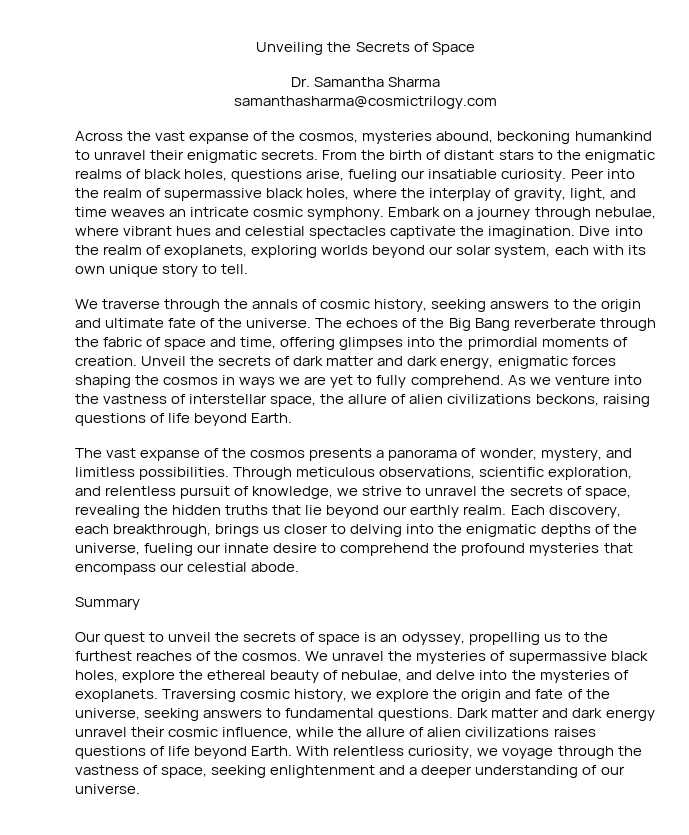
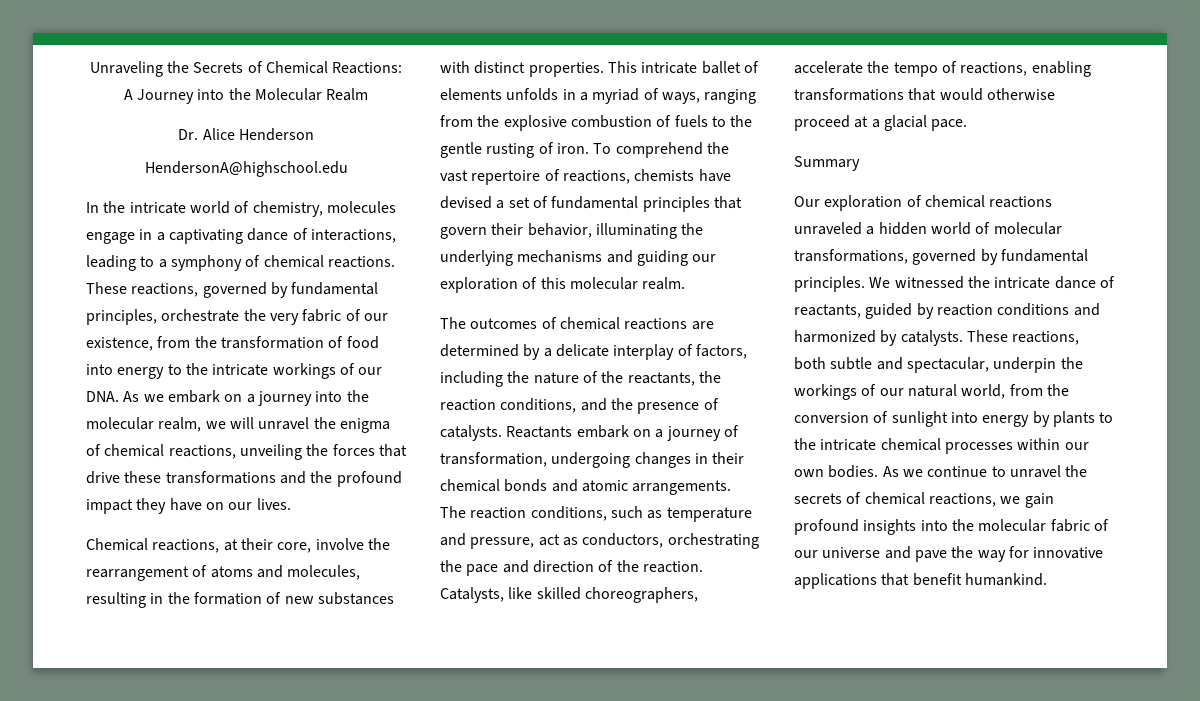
[256,42,324,55] Unveiling -> [89,61,163,77] Unraveling
[431,42,475,55] [290,77,441,87] [234,96,497,109] [75,131,652,144] [75,150,655,163] [75,169,635,182] [75,188,636,201] [75,207,656,220] [75,226,643,239] [75,245,646,258] [75,264,249,277] [75,299,641,312] [75,318,656,331] [75,337,628,350] [75,356,616,369] [75,375,642,388] [75,394,650,407] [75,413,293,426] [75,448,632,461] [75,467,633,480] [75,486,403,499] Space // Dr. Samantha Sharma // samanthasharma@cosmictrilogy.com // Across the vast expanse of the cosmos, mysteries abound, beckoning humankind to unravel their enigmatic secrets. From the birth of distant stars to the enigmatic realms of black holes, questions arise, fueling our insatiable curiosity. Peer into the realm of supermassive black holes, where the interplay of gravity, light, and time weaves an intricate cosmic symphony. Embark on a journey through nebulae, where vibrant hues and celestial spectacles captivate the imagination. Dive into the realm of exoplanets, exploring worlds beyond our solar system, each with its own unique story to tell. // We traverse through the annals of cosmic history, seeking answers to the origin and ultimate fate of the universe. The echoes of the Big Bang reverberate through the fabric of space and time, offering glimpses into the primordial moments of creation. Unveil the secrets of dark matter and dark energy, enigmatic forces shaping the cosmos in ways we are yet to fully comprehend. As we venture into the vastness of interstellar space, the allure of alien civilizations beckons, raising questions of life beyond Earth. // The vast expanse of the cosmos presents a panorama of wonder, mystery, and limitless possibilities. Through meticulous observations, scientific exploration, and relentless pursuit of knowledge, we strive -> [265,61,403,74] [123,88,369,104] [178,128,314,141] [144,161,348,177] [86,201,396,217] [86,228,396,244] [86,255,395,271] [86,282,379,298] [86,309,388,325] [86,336,379,351] [86,363,383,379] [86,390,369,406] [86,417,390,433] [86,444,407,460] [86,471,402,487] [86,498,291,514] [86,538,390,553] [86,565,361,581] [86,592,394,608] [440,61,759,77] [440,88,757,104] [440,115,753,131] [440,142,729,158] [440,169,731,185] [440,196,742,212] [440,223,704,239] [440,250,717,266] [440,277,686,293] [440,317,714,330] [440,344,747,360] [440,371,721,387] [440,398,719,414] [440,425,739,441] [440,452,745,468] [440,479,732,495] [440,506,752,522] [440,533,759,549] [440,560,703,576] [440,587,698,603] [794,61,1091,77] [794,88,1055,101] [794,115,968,131] [794,156,860,171] [794,195,1053,211] [794,222,1062,235] [794,249,1088,265] [794,276,1115,292] [794,303,1100,319] [794,330,1080,346] [794,357,1083,373] [794,384,1069,400] [794,411,1114,427] [794,438,1089,454] [794,465,988,478] Chemical Reactions: A Journey into the Molecular Realm // Dr. Alice Henderson // HendersonA@highschool.edu // In the intricate world of chemistry, molecules engage in a captivating dance of interactions, leading to a symphony of chemical reactions. These reactions, governed by fundamental principles, orchestrate the very fabric of our existence, from the transformation of food into energy to the intricate workings of our DNA. As we embark on a journey into the molecular realm, we will unravel the enigma of chemical reactions, unveiling the forces that drive these transformations and the profound impact they have on our lives. // Chemical reactions, at their core, involve the rearrangement of atoms and molecules, resulting in the formation of new substances with distinct properties. This intricate ballet of elements unfolds in a myriad of ways, ranging from the explosive combustion of fuels to the gentle rusting of iron. To comprehend the vast repertoire of reactions, chemists have devised a set of fundamental principles that govern their behavior, illuminating the underlying mechanisms and guiding our exploration of this molecular realm. // The outcomes of chemical reactions are determined by a delicate interplay of factors, including the nature of the reactants, the reaction conditions, and the presence of catalysts. Reactants embark on a journey of transformation, undergoing changes in their chemical bonds and atomic arrangements. The reaction conditions, such as temperature and pressure, act as conductors, orchestrating the pace and direction of the reaction. Catalysts, like skilled choreographers, accelerate the tempo of reactions, enabling transformations that would otherwise proceed at a glacial pace. // Summary // Our exploration of chemical reactions unraveled a hidden world of molecular transformations, governed by fundamental principles. We witnessed the intricate dance of reactants, guided by reaction conditions and harmonized by catalysts. These reactions, both subtle and spectacular, underpin the workings of our natural world, from the conversion of sunlight into energy by plants to the intricate chemical processes within our own bodies. As we continue
[584,488,631,499] [75,505,621,518] [75,524,637,537] [75,543,633,556] [75,562,300,575] [75,597,140,610] [75,632,608,645] [75,651,648,664] [75,670,629,683] [75,689,610,702] [75,708,655,721] [75,727,596,739] [75,746,642,759] [75,765,625,778] [75,784,140,794] space, revealing the hidden truths that lie beyond our earthly realm. Each discovery, each breakthrough, brings us closer to delving into the enigmatic depths of the universe, fueling our innate desire to comprehend the profound mysteries that encompass our celestial abode. // Summary // Our quest to unveil the secrets of space is an odyssey, propelling us to the furthest reaches of the cosmos. We unravel the mysteries of supermassive black holes, explore the ethereal beauty of nebulae, and delve into the mysteries of exoplanets. Traversing cosmic history, we explore the origin and fate of the universe, seeking answers to fundamental questions. Dark matter and dark energy unravel their cosmic influence, while the allure of alien civilizations raises questions of life beyond Earth. With relentless curiosity, we voyage through the vastness of space, seeking enlightenment and a deeper understanding of our universe. -> [864,492,1054,508] [794,519,1109,535] [794,546,1104,562] [794,573,1047,589] chemical reactions, we gain profound insights into the molecular fabric of our universe and pave the way for innovative applications that benefit humankind.

